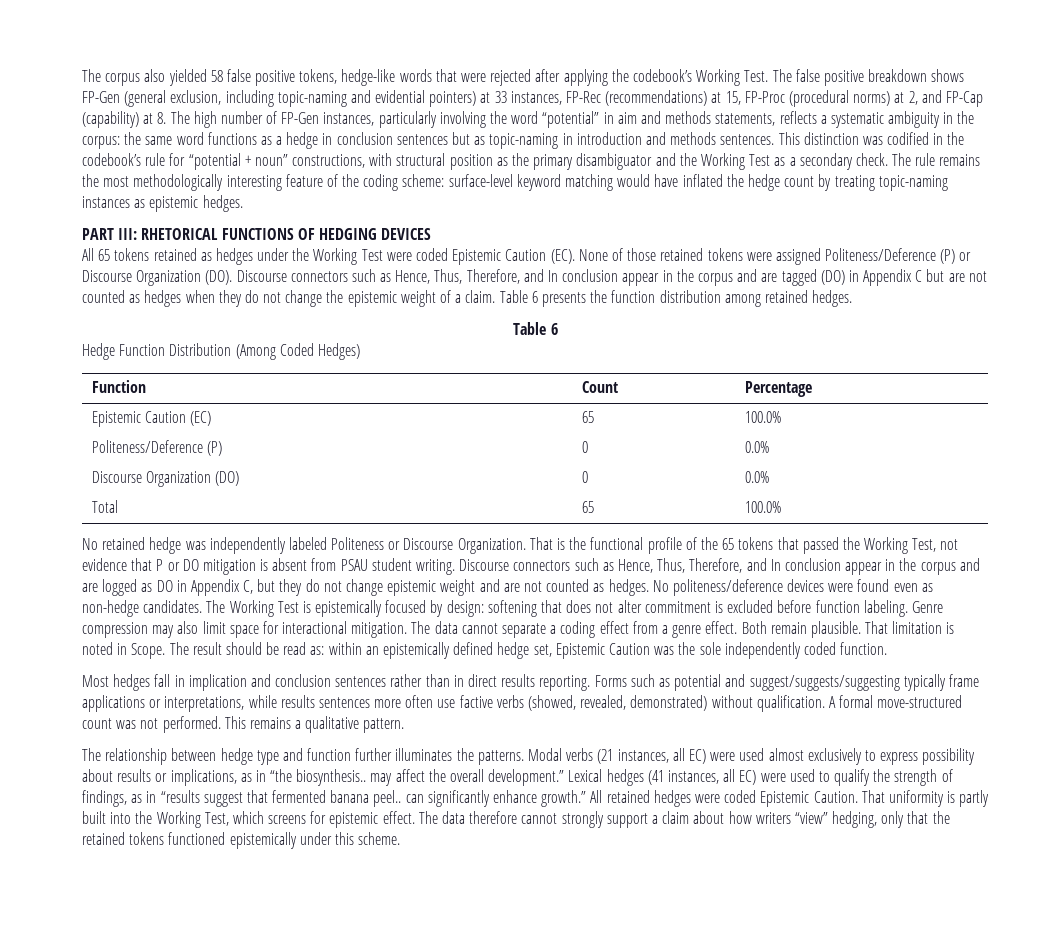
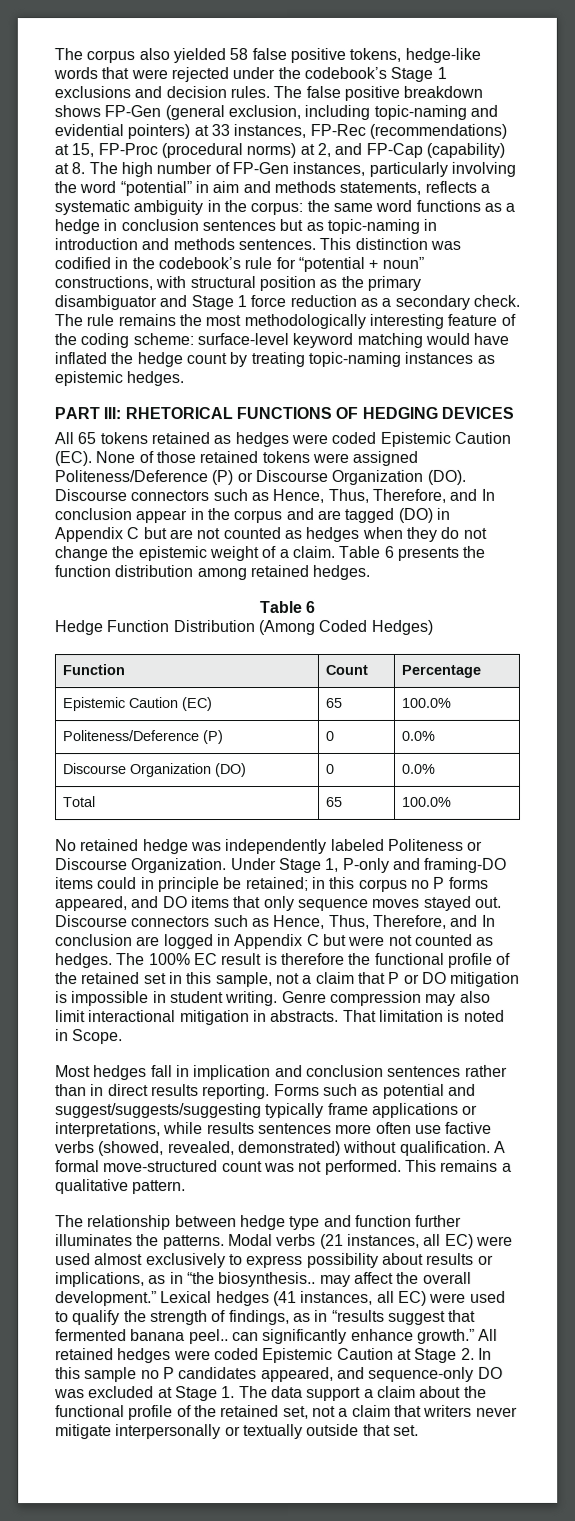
[535,69,769,86] after applying the codebook’s Working Test. -> [232,66,447,82] [54,86,270,99] under the codebook’s Stage 1 exclusions and decision rules.
[679,153,771,170] the Working Test -> [190,294,357,311] Stage 1 force reduction
[257,248,383,265] under the Working Test -> (289, 439) none
[529,537,959,554] [82,558,456,575] That is the functional profile of the 65 tokens that passed the Working Test, not evidence that P or DO mitigation is absent from PSAU student writing. -> [230,857,508,874] [55,876,489,893] [55,895,502,912] Under Stage 1, P-only and framing-DO items could in principle be retained; in this corpus no P forms appeared, and DO items that only sequence moves stayed out.
[845,558,980,575] [82,579,933,596] [82,600,908,617] appear in the corpus and are logged as DO in Appendix C, but they do not change epistemic weight and are not counted as hedges. No politeness/deference devices were found even as non-hedge candidates. The Working Test is epistemically focused by design: softening that does not alter commitment is excluded before function labeling. -> [136,933,495,950] [55,952,512,969] [55,971,521,988] [55,991,279,1007] are logged in Appendix C but were not counted as hedges. The 100% EC result is therefore the functional profile of the retained set in this sample, not a claim that P or DO mitigation is impossible in student writing.
[229,621,861,638] space for interactional mitigation. The data cannot separate a coding effect from a genre effect. Both remain plausible. -> [88,1009,340,1026] interactional mitigation in abstracts.
[169,642,888,659] The result should be read as: within an epistemically defined hedge set, Epistemic Caution was the sole independently coded function. -> (124, 1037) none
[813,790,990,807] [82,811,950,828] [82,832,401,849] Caution. That uniformity is partly built into the Working Test, which screens for epistemic effect. The data therefore cannot strongly support a claim about how writers “view” hedging, only that the retained tokens functioned epistemically under this scheme. -> [336,1347,492,1363] [55,1366,503,1383] [54,1385,487,1402] [55,1404,518,1421] [55,1423,419,1440] Caution at Stage 2. In this sample no P candidates appeared, and sequence-only DO was excluded at Stage 1. The data support a claim about the functional profile of the retained set, not a claim that writers never mitigate interpersonally or textually outside that set.

